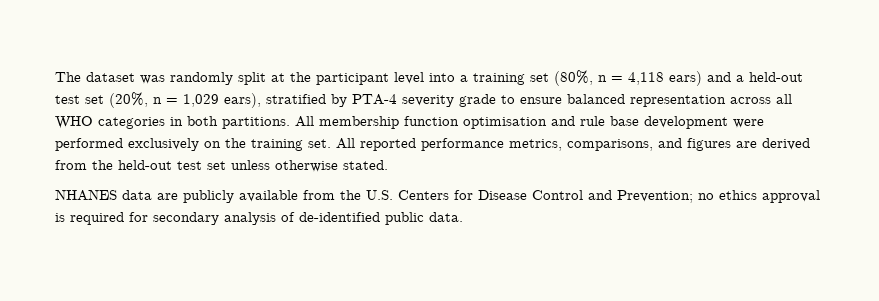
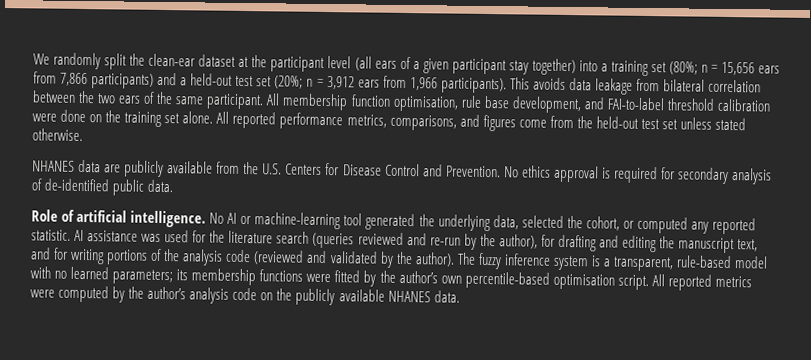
[55,72,424,85] The dataset was randomly split at the participant level -> [33,52,576,76] We randomly split the clean-ear dataset at the participant level (all ears of a given participant stay together)
[554,70,702,86] (80%, n = 4,118 ears) -> [669,61,781,76] [33,71,155,89] (80%; n = 15,656 ears from 7,866 participants)
[109,92,792,108] [55,116,764,129] [55,138,199,151] (20%, n = 1,029 ears), stratified by PTA-4 severity grade to ensure balanced representation across all WHO categories in both partitions. All membership function optimisation and rule base development were performed exclusively -> [274,75,762,95] [32,90,771,114] [32,109,87,123] (20%; n = 3,912 ears from 1,966 participants). This avoids data leakage from bilateral correlation between the two ears of the same participant. All membership function optimisation, rule base development, and FAI-to-label threshold calibration were done
[308,139,331,148] set. -> [164,111,214,124] set alone.
[736,138,810,150] are derived -> [518,119,547,128] come
[275,160,388,172] otherwise stated. -> [715,117,747,131] [32,128,83,141] stated otherwise.
[617,190,714,203] Prevention; no -> [445,165,519,178] Prevention. No
(463, 217) none -> [31,209,756,235] [31,229,759,254] [30,247,769,272] [30,266,752,291] [30,285,460,306] // Role of artificial intelligence. No AI or machine-learning tool generated the underlying data, selected the cohort, or computed any reported statistic. AI assistance was used for the literature search (queries reviewed and re-run by the author), for drafting and editing the manuscript text, and for writing portions of the analysis code (reviewed and validated by the author). The fuzzy inference system is a transparent, rule-based model with no learned parameters; its membership functions were fitted by the author’s own percentile-based optimisation script. All reported metrics were computed by the author’s analysis code on the publicly available NHANES data.

